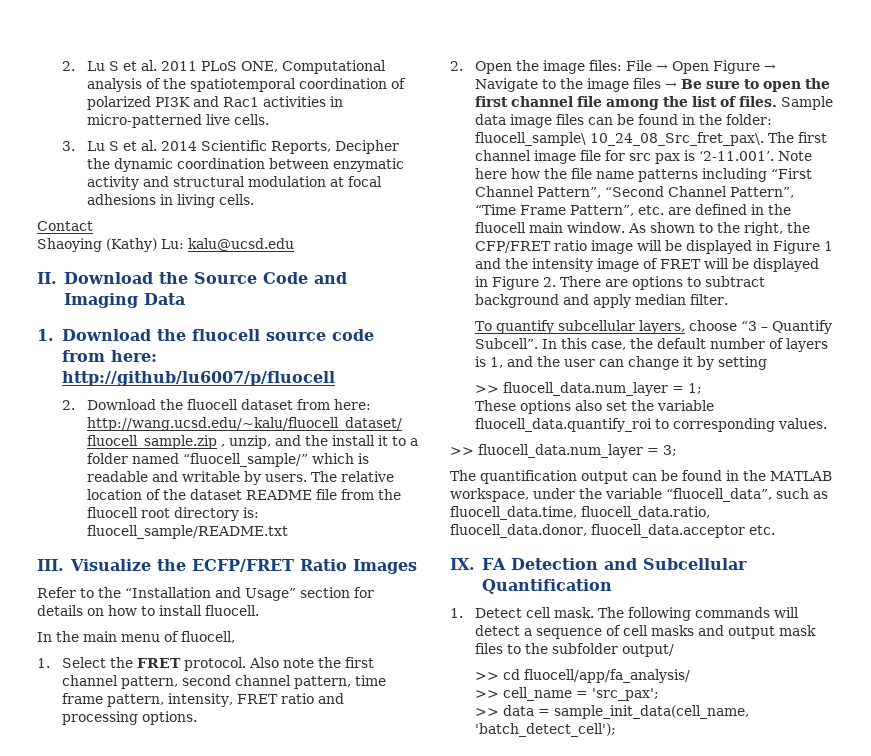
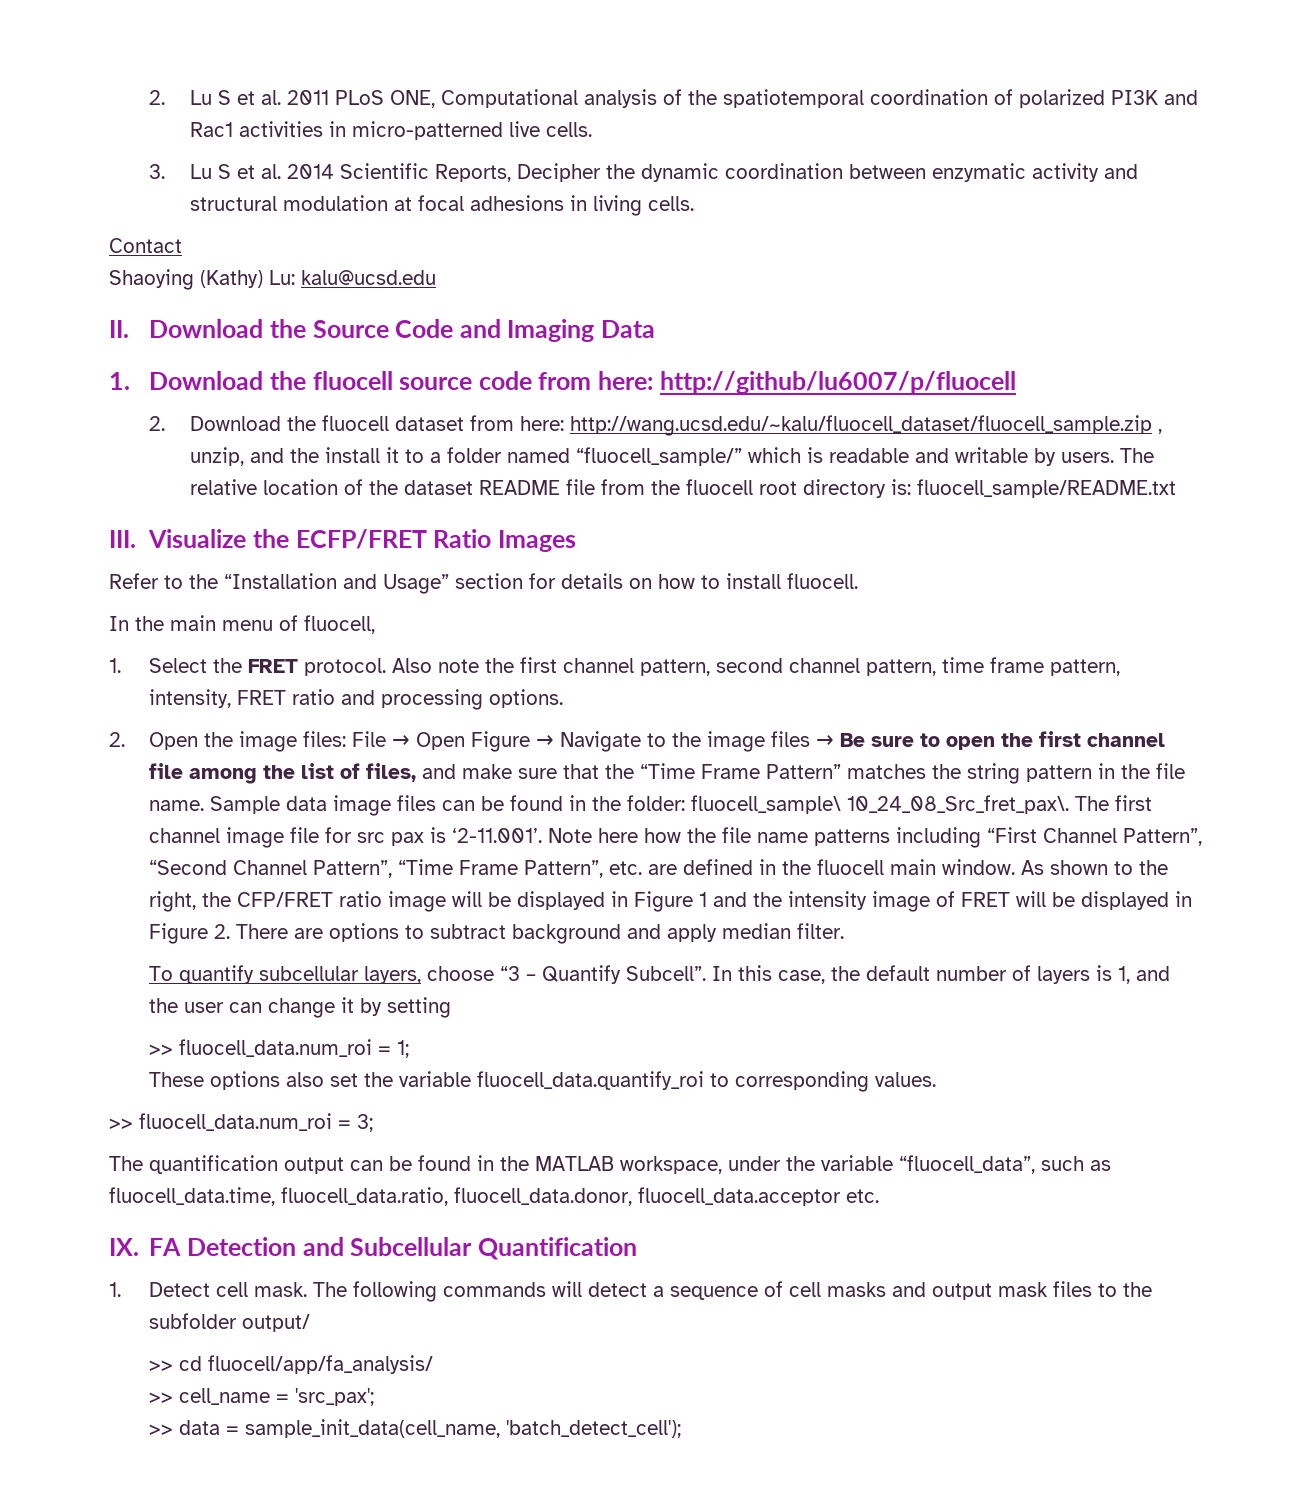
[739,96,778,107] files. -> [366,763,1186,784] [149,800,205,811] files, and make sure that the “Time Frame Pattern” matches the string pattern in the file name.
[503,382,669,396] fluocell_data.num_layer -> [179,1039,373,1057] fluocell_data.num_roi
[478,444,643,458] fluocell_data.num_layer -> [139,1113,332,1131] fluocell_data.num_roi

